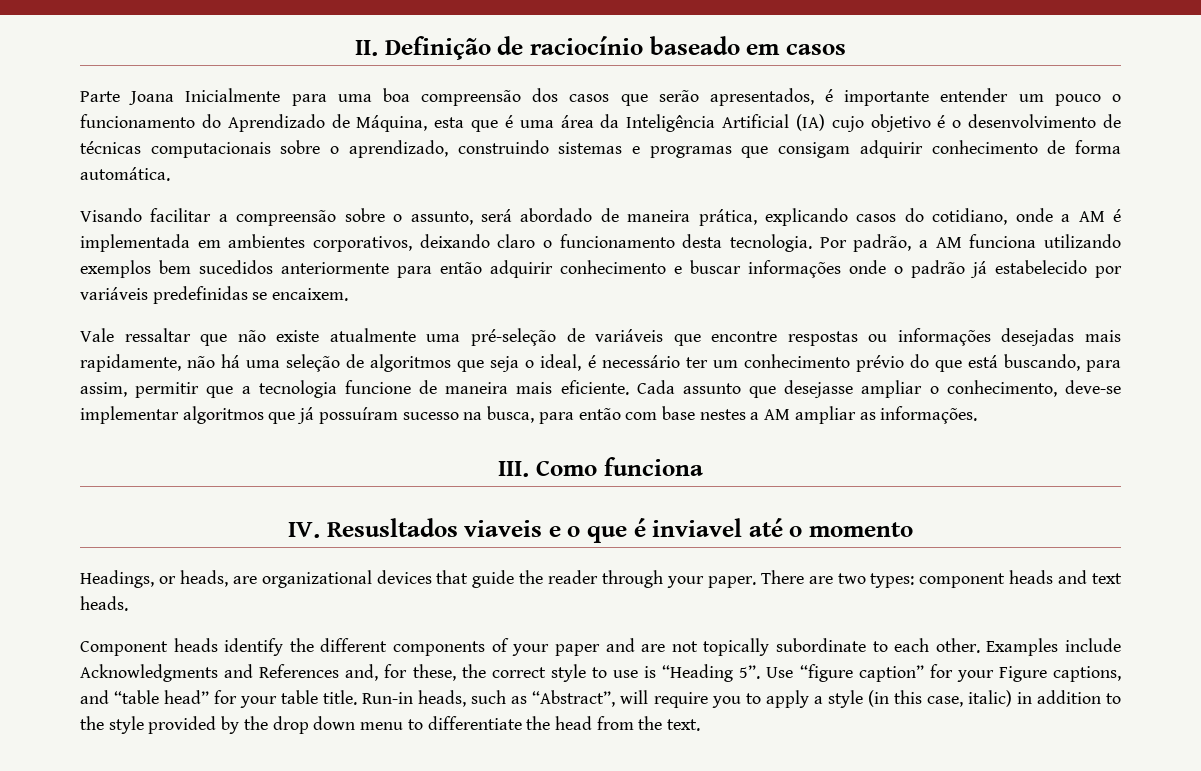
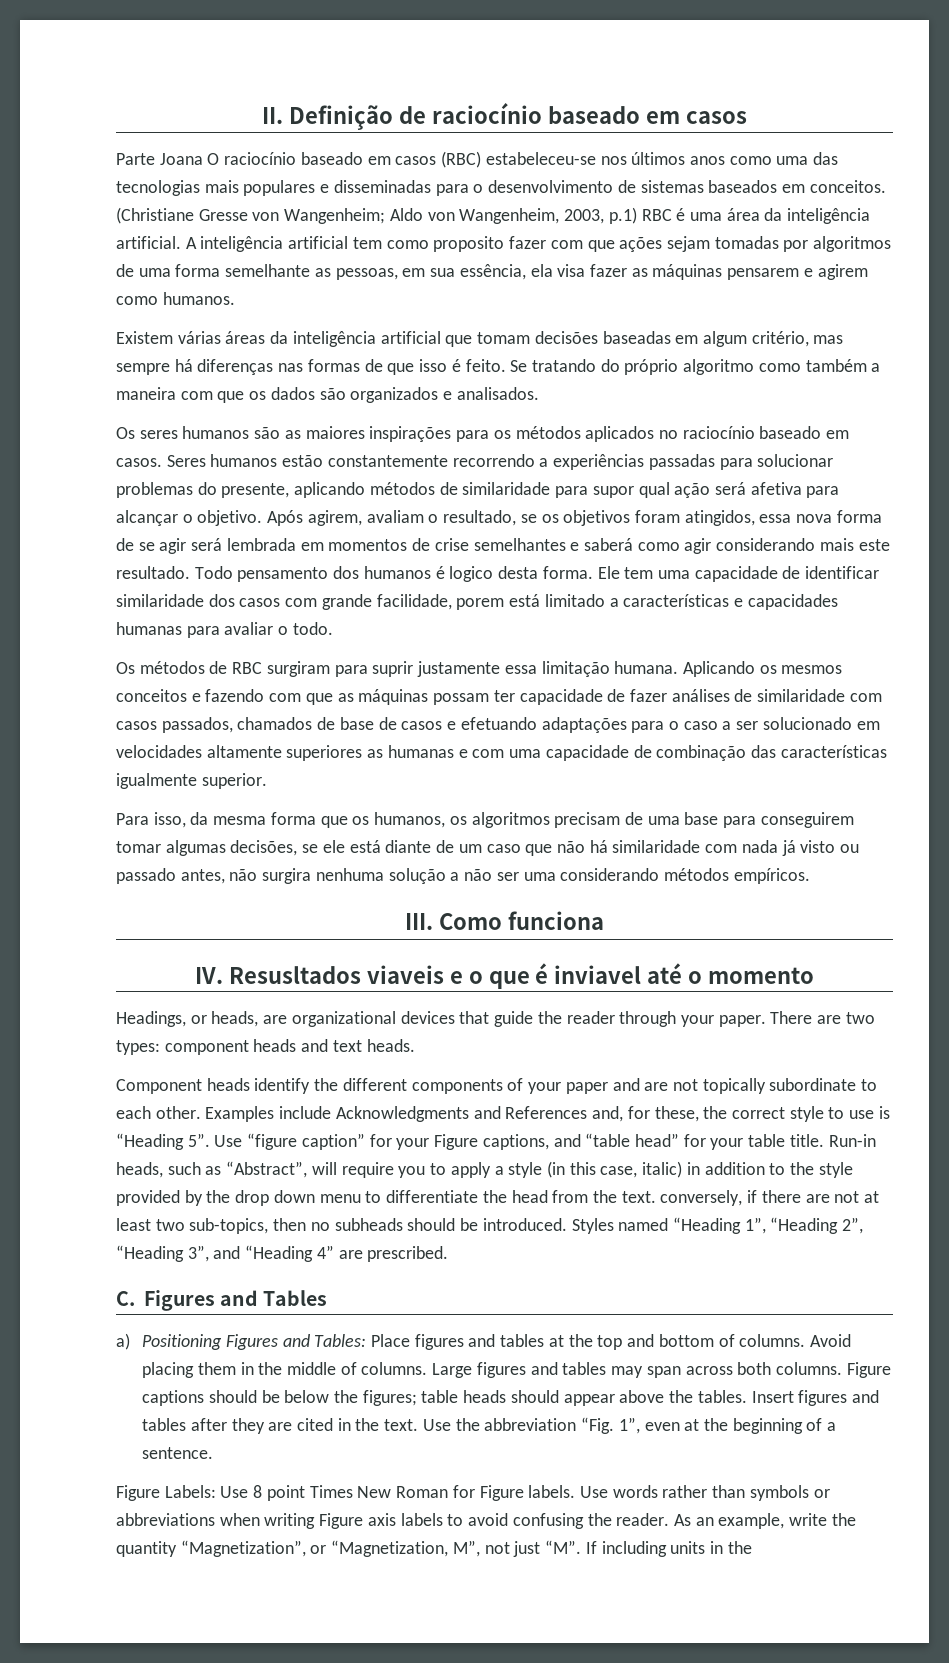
[185,88,1121,106] [80,114,1122,132] [80,140,1121,158] [80,167,170,181] [80,208,1122,226] [80,234,1121,252] [80,260,1122,278] [80,286,349,304] [80,328,1121,346] [80,354,1121,372] [80,380,1121,398] [80,406,978,424] Inicialmente para uma boa compreensão dos casos que serão apresentados, é importante entender um pouco o funcionamento do Aprendizado de Máquina, esta que é uma área da Inteligência Artificial (IA) cujo objetivo é o desenvolvimento de técnicas computacionais sobre o aprendizado, construindo sistemas e programas que consigam adquirir conhecimento de forma automática. // Visando facilitar a compreensão sobre o assunto, será abordado de maneira prática, explicando casos do cotidiano, onde a AM é implementada em ambientes corporativos, deixando claro o funcionamento desta tecnologia. Por padrão, a AM funciona utilizando exemplos bem sucedidos anteriormente para então adquirir conhecimento e buscar informações onde o padrão já estabelecido por variáveis predefinidas se encaixem. // Vale ressaltar que não existe atualmente uma pré-seleção de variáveis que encontre respostas ou informações desejadas mais rapidamente, não há uma seleção de algoritmos que seja o ideal, é necessário ter um conhecimento prévio do que está buscando, para assim, permitir que a tecnologia funcione de maneira mais eficiente. Cada assunto que desejasse ampliar o conhecimento, deve-se implementar algoritmos que já possuíram sucesso na busca, para então com base nestes a AM ampliar as informações. -> [207,151,839,168] [116,180,886,196] [116,207,871,224] [116,236,892,252] [116,264,868,280] [116,292,235,305] [116,331,844,347] [116,359,881,375] [116,387,539,403] [116,426,850,442] [116,454,834,470] [116,482,840,498] [116,510,882,526] [116,538,890,554] [116,566,880,582] [116,594,838,610] [116,622,333,638] [116,661,843,677] [116,689,882,705] [116,717,880,733] [116,745,887,761] [116,773,267,789] [116,812,854,828] [116,840,860,856] [116,868,810,884] O raciocínio baseado em casos (RBC) estabeleceu-se nos últimos anos como uma das tecnologias mais populares e disseminadas para o desenvolvimento de sistemas baseados em conceitos. (Christiane Gresse von Wangenheim; Aldo von Wangenheim, 2003, p.1) RBC é uma área da inteligência artificial. A inteligência artificial tem como proposito fazer com que ações sejam tomadas por algoritmos de uma forma semelhante as pessoas, em sua essência, ela visa fazer as máquinas pensarem e agirem como humanos. // Existem várias áreas da inteligência artificial que tomam decisões baseadas em algum critério, mas sempre há diferenças nas formas de que isso é feito. Se tratando do próprio algoritmo como também a maneira com que os dados são organizados e analisados. // Os seres humanos são as maiores inspirações para os métodos aplicados no raciocínio baseado em casos. Seres humanos estão constantemente recorrendo a experiências passadas para solucionar problemas do presente, aplicando métodos de similaridade para supor qual ação será afetiva para alcançar o objetivo. Após agirem, avaliam o resultado, se os objetivos foram atingidos, essa nova forma de se agir será lembrada em momentos de crise semelhantes e saberá como agir considerando mais este resultado. Todo pensamento dos humanos é logico desta forma. Ele tem uma capacidade de identificar similaridade dos casos com grande facilidade, porem está limitado a características e capacidades humanas para avaliar o todo. // Os métodos de RBC surgiram para suprir justamente essa limitação humana. Aplicando os mesmos conceitos e fazendo com que as máquinas possam ter capacidade de fazer análises de similaridade com casos passados, chamados de base de casos e efetuando adaptações para o caso a ser solucionado em velocidades altamente superiores as humanas e com uma capacidade de combinação das características igualmente superior. // Para isso, da mesma forma que os humanos, os algoritmos precisam de uma base para conseguirem tomar algumas decisões, se ele está diante de um caso que não há similaridade com nada já visto ou passado antes, não surgira nenhuma solução a não ser uma considerando métodos empíricos.
(701, 725) none -> [660,1190,880,1206] [116,1217,864,1234] [116,1245,449,1262] [116,1290,328,1311] [116,1333,852,1350] [142,1362,891,1378] [142,1390,880,1406] [142,1417,837,1434] [142,1447,214,1459] [116,1485,830,1501] [116,1513,856,1529] [116,1540,752,1557] conversely, if there are not at least two sub-topics, then no subheads should be introduced. Styles named “Heading 1”, “Heading 2”, “Heading 3”, and “Heading 4” are prescribed. // C. Figures and Tables // a) Positioning Figures and Tables: Place figures and tables at the top and bottom of columns. Avoid placing them in the middle of columns. Large figures and tables may span across both columns. Figure captions should be below the figures; table heads should appear above the tables. Insert figures and tables after they are cited in the text. Use the abbreviation “Fig. 1”, even at the beginning of a sentence. // Figure Labels: Use 8 point Times New Roman for Figure labels. Use words rather than symbols or abbreviations when writing Figure axis labels to avoid confusing the reader. As an example, write the quantity “Magnetization”, or “Magnetization, M”, not just “M”. If including units in the

